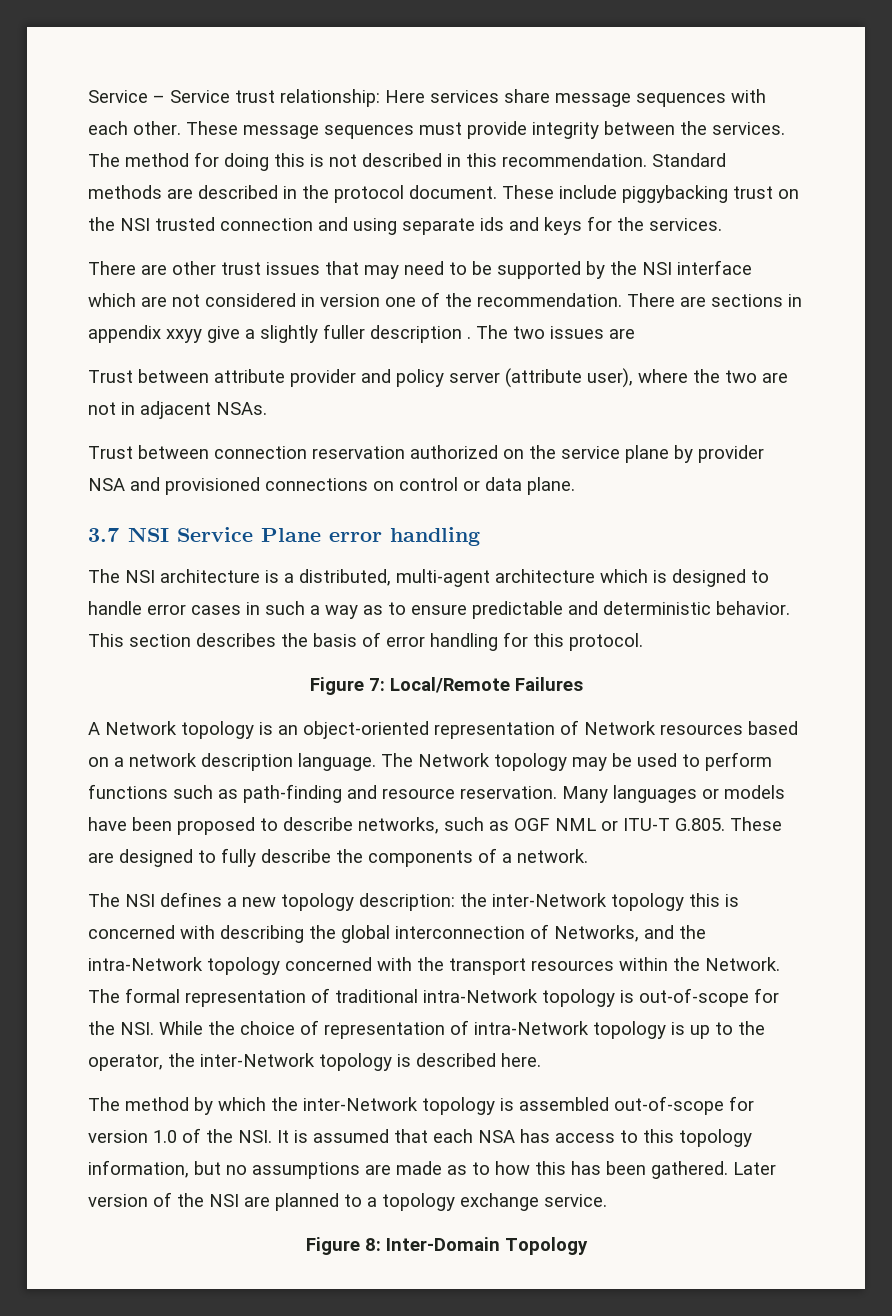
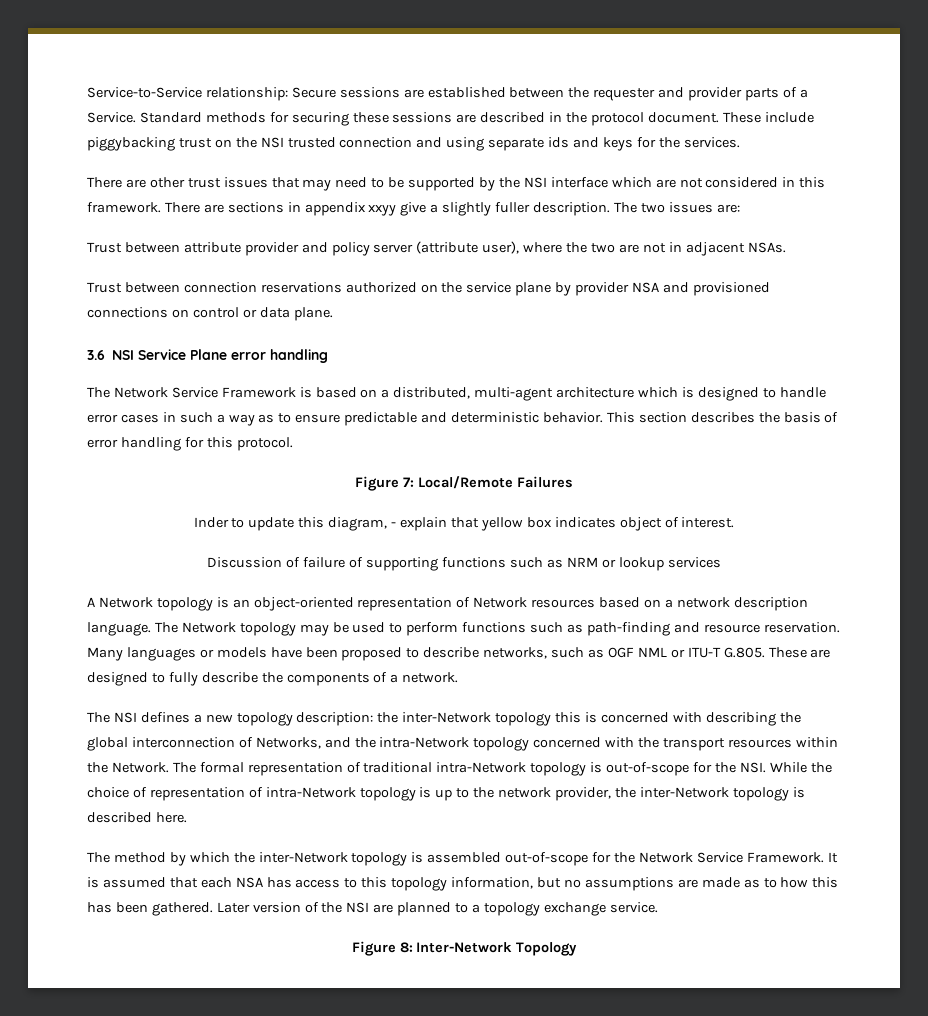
[88,89,766,107] [88,121,785,139] [88,152,726,171] [88,185,162,199] Service – Service trust relationship: Here services share message sequences with each other. These message sequences must provide integrity between the services. The method for doing this is not described in this recommendation. Standard methods -> [87,87,808,101] [87,112,453,126] Service-to-Service relationship: Secure sessions are established between the requester and provider parts of a Service. Standard methods for securing these sessions
[320,292,622,307] version one of the recommendation. -> [799,177,826,188] [87,202,161,213] this framework.
[370,325,471,343] description . -> [533,202,611,216] description.
[609,328,635,339] are -> [716,204,740,213] are:
[312,446,405,459] reservation -> [260,282,342,293] reservations
[88,528,119,542] 3.7 -> [87,350,105,360] 3.6
[125,569,279,583] NSI architecture is -> [113,387,378,398] Network Service Framework is based on
(583, 684) none -> [193,517,735,531] [207,557,721,571] // Inder to update this diagram, - explain that yellow box indicates object of interest. // Discussion of failure of supporting functions such as NRM or lookup services
[88,1054,163,1071] operator, -> [498,787,612,801] network provider,
[88,1128,272,1143] version 1.0 of the NSI. -> [614,852,824,863] the Network Service Framework.
[385,1237,500,1251] Inter-Domain -> [416,942,513,953] Inter-Network

